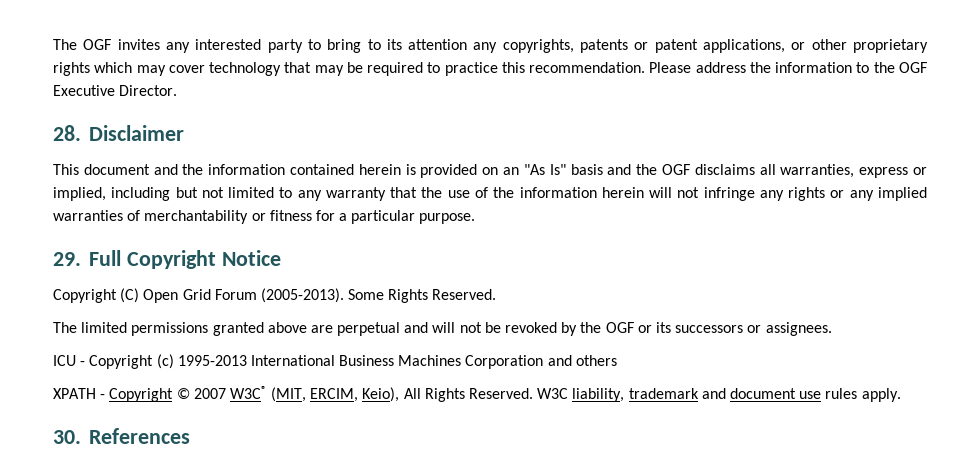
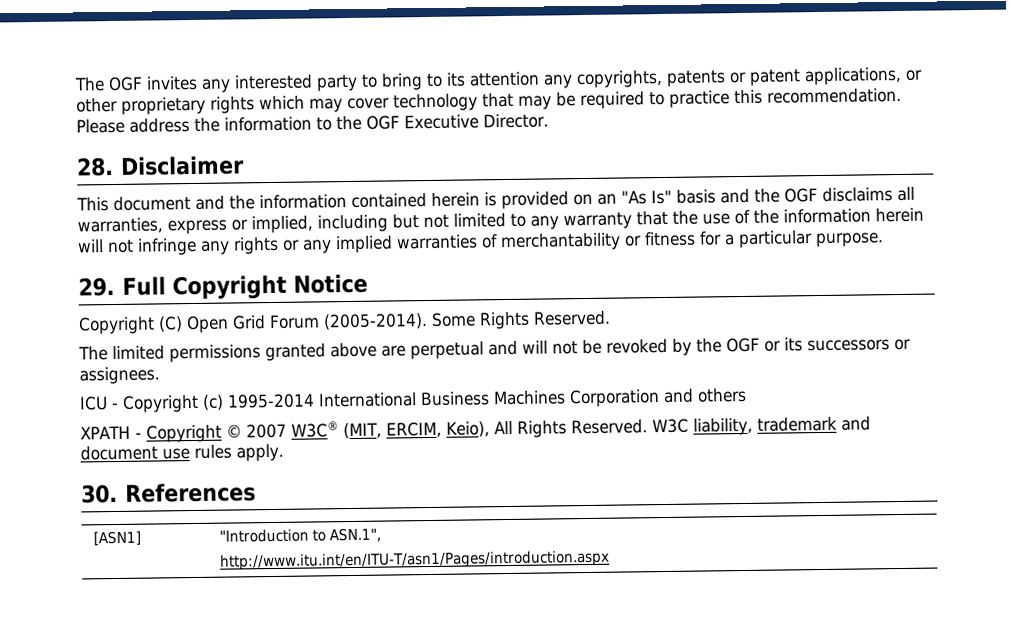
[260,288,344,303] (2005-2013). -> [323,313,428,331] (2005-2014).
[177,355,247,366] 1995-2013 -> [227,393,315,409] 1995-2014
(190, 436) none -> [92,530,141,546] [218,527,382,543] [219,549,610,571] // [ASN1] | "Introduction to ASN.1", // http://www.itu.int/en/ITU-T/asn1/Pages/introduction.aspx

